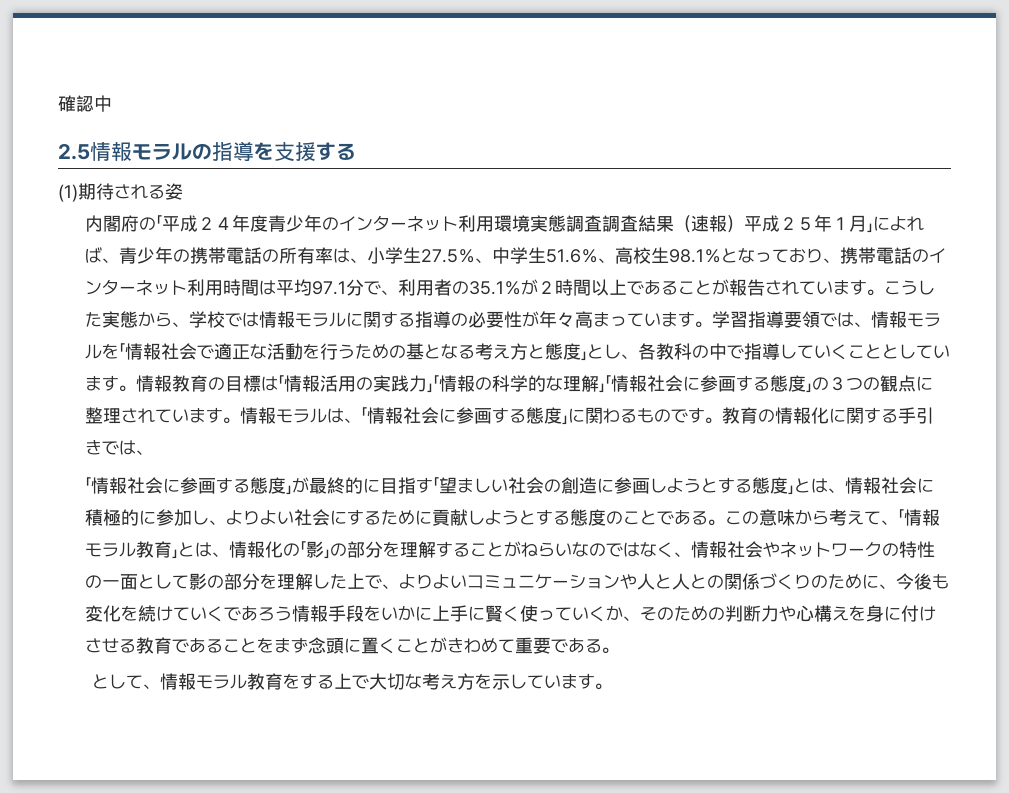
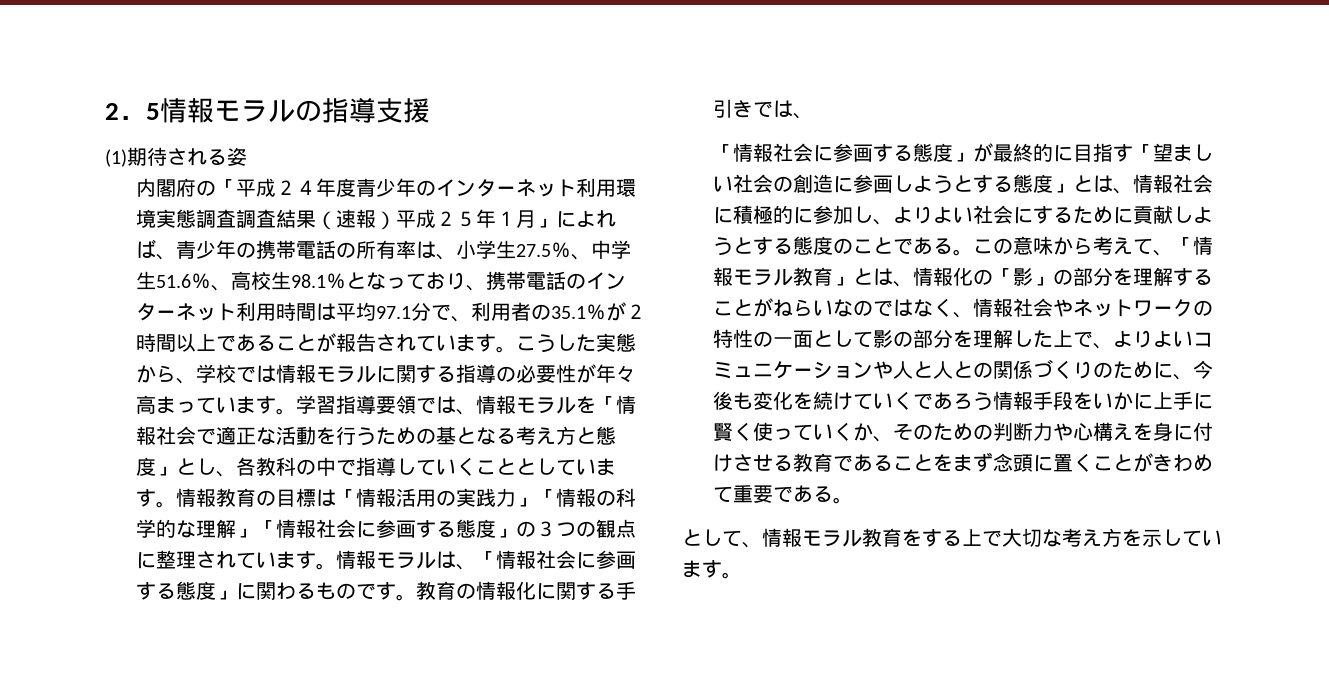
[58,95,112,112] [58,143,90,160] 確認中 // 2.5 -> [105,103,160,120] 2．5
[254,142,274,160] を -> (376, 110) none
[316,142,356,160] する -> (430, 110) none

